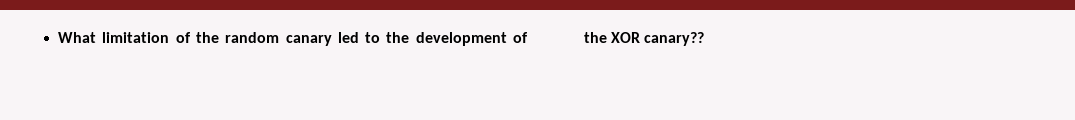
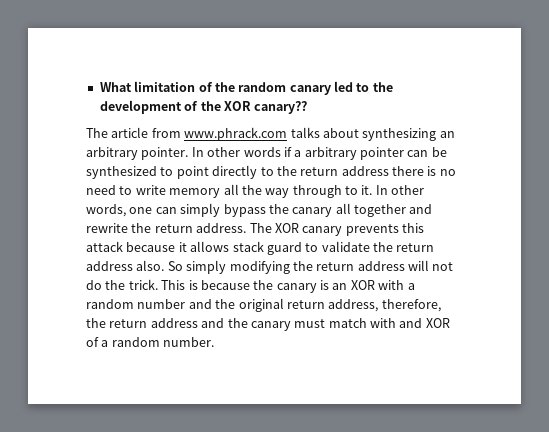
(705, 39) none -> [86,127,455,141] [86,147,447,160] [86,165,456,179] [86,184,425,198] [86,203,433,217] [86,223,424,236] [86,241,435,255] [86,260,454,274] [86,279,415,293] [86,298,441,312] [86,318,450,331] [86,337,215,347] // The article from www.phrack.com talks about synthesizing an arbitrary pointer. In other words if a arbitrary pointer can be synthesized to point directly to the return address there is no need to write memory all the way through to it. In other words, one can simply bypass the canary all together and rewrite the return address. The XOR canary prevents this attack because it allows stack guard to validate the return address also. So simply modifying the return address will not do the trick. This is because the canary is an XOR with a random number and the original return address, therefore, the return address and the canary must match with and XOR of a random number.

